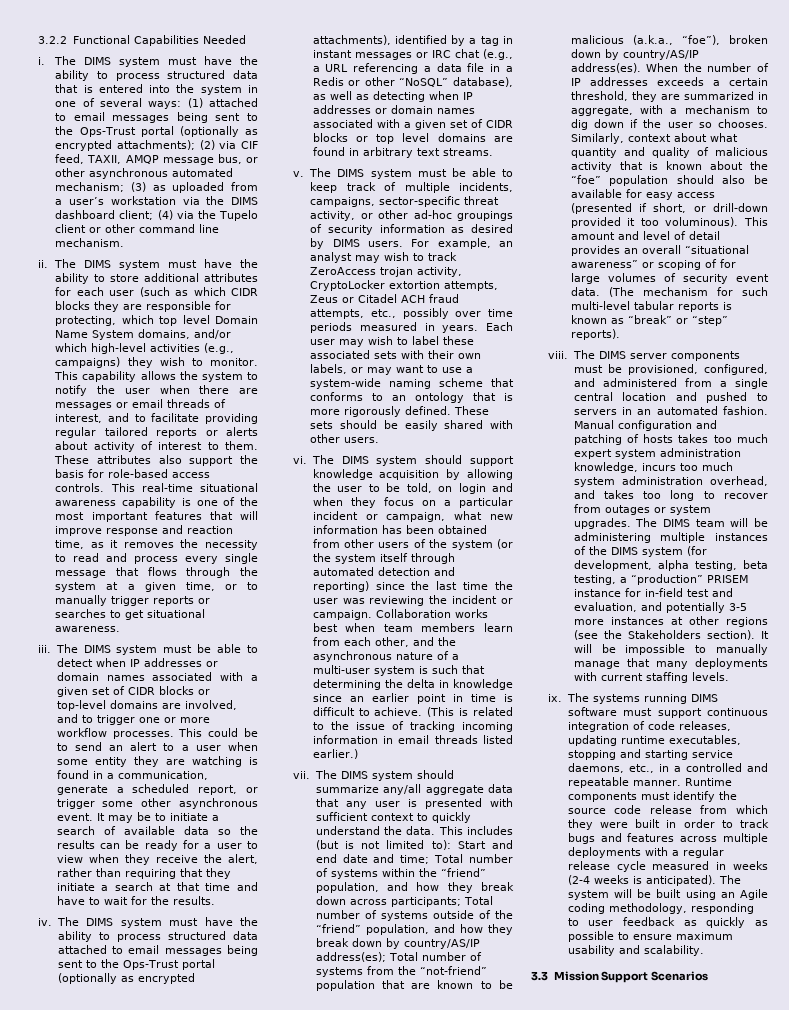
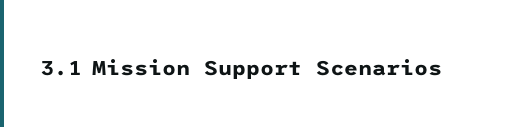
[38,35,246,46] [38,56,258,67] [55,70,258,81] [55,84,258,95] [55,98,258,109] [55,112,258,123] [55,126,258,137] [55,140,258,151] [55,154,258,165] [55,168,234,179] [55,182,258,193] [55,196,258,205] [55,210,259,221] [55,224,220,233] [55,238,125,247] [38,259,258,270] [55,273,258,284] [55,287,258,297] [55,301,232,312] [55,315,258,326] [55,329,232,340] [55,343,235,354] [55,357,258,368] [54,371,258,382] [55,385,258,396] [55,399,227,410] [55,413,258,424] [55,427,258,438] [55,441,258,452] [54,455,258,466] [55,469,211,478] [55,483,258,492] [55,497,259,508] [55,511,258,522] [55,525,234,536] [55,539,258,550] [55,553,258,564] [55,567,258,578] [55,582,258,592] [55,595,211,606] [55,609,206,620] [55,626,121,632] [38,644,258,655] [56,658,218,667] [56,672,258,681] [56,686,210,697] [56,700,237,711] [56,714,210,725] [56,728,258,739] [56,742,258,751] [56,756,258,767] [56,770,208,780] [56,784,258,795] [56,798,258,809] [56,812,219,823] [56,826,258,835] [56,840,258,851] [56,854,258,865] [56,868,231,879] [56,882,258,891] [56,896,215,905] [38,917,258,928] [57,931,258,942] [57,945,258,956] [57,959,215,970] [57,973,195,984] [312,35,513,46] [312,49,513,60] [312,63,513,74] [312,77,513,87] [312,91,473,102] [312,105,475,114] [312,119,513,130] [312,133,513,144] [312,147,493,158] [293,168,513,179] [310,182,513,193] [310,196,500,207] [310,210,513,221] [310,224,513,235] [310,238,513,249] [310,252,458,263] [310,267,463,277] [310,280,499,291] [310,294,460,303] [310,308,513,319] [310,322,513,333] [310,336,475,347] [310,350,482,359] [310,364,474,375] [310,378,514,389] [310,392,513,403] [310,406,490,417] [310,420,513,431] [310,434,380,443] [293,455,514,466] [312,469,513,480] [312,483,513,494] [312,497,513,508] [312,511,513,522] [312,525,487,534] [312,539,513,550] [312,553,455,564] [312,567,455,576] [312,581,513,592] [312,595,513,606] [312,609,488,620] [312,623,513,632] [312,637,456,647] [312,651,459,662] [312,665,485,676] [312,679,513,690] [312,693,513,704] [312,707,513,717] [312,721,513,732] [312,735,513,744] [312,749,358,759] [293,770,454,781] [315,784,513,795] [315,798,513,809] [315,812,471,823] [315,826,513,835] [315,840,513,850] [315,854,513,864] [315,868,486,879] [315,882,514,893] [315,896,493,907] [315,910,513,921] [315,924,513,935] [315,938,480,949] [315,952,482,962] [315,966,487,977] [315,980,513,991] [570,35,768,45] [570,49,699,60] [570,63,769,73] [570,77,768,86] [570,91,768,102] [570,105,768,116] [570,119,768,130] [570,133,738,144] [570,147,768,158] [570,161,768,172] [570,175,768,186] [570,189,715,200] [570,203,768,214] [570,217,768,228] [570,231,720,240] [570,245,749,256] [570,259,736,270] [570,273,769,284] [570,287,768,297] [570,301,732,312] [570,315,728,326] [570,329,620,340] [548,350,740,361] [573,364,768,375] [573,378,768,389] [573,392,768,403] [573,406,768,415] [573,420,717,431] [573,434,768,445] [573,448,741,459] [573,462,733,473] [573,476,768,487] [573,490,768,501] [573,504,711,515] [573,518,768,529] [573,532,768,543] [573,546,707,557] [573,560,768,571] [573,574,748,585] [573,588,733,597] [573,602,747,613] [573,616,768,627] [573,630,769,640] [573,644,768,655] [573,658,768,669] [573,672,729,683] [548,693,718,704] [567,707,768,718] [567,721,731,732] [567,735,741,746] [567,749,733,760] [567,763,768,773] [567,777,732,788] [567,791,737,802] [567,805,768,814] [567,819,769,830] [567,833,768,844] [567,847,724,858] [567,861,768,872] [567,875,741,886] [567,889,768,900] [567,903,754,914] [567,917,768,928] [567,931,733,942] [567,945,704,956] [531,971,548,981] 3.2.2 Functional Capabilities Needed // i. The DIMS system must have the ability to process structured data that is entered into the system in one of several ways: (1) attached to email messages being sent to the Ops-Trust portal (optionally as encrypted attachments); (2) via CIF feed, TAXII, AMQP message bus, or other asynchronous automated mechanism; (3) as uploaded from a user’s workstation via the DIMS dashboard client; (4) via the Tupelo client or other command line mechanism. // ii. The DIMS system must have the ability to store additional attributes for each user (such as which CIDR blocks they are responsible for protecting, which top level Domain Name System domains, and/or which high-level activities (e.g., campaigns) they wish to monitor. This capability allows the system to notify the user when there are messages or email threads of interest, and to facilitate providing regular tailored reports or alerts about activity of interest to them. These attributes also support the basis for role-based access controls. This real-time situational awareness capability is one of the most important features that will improve response and reaction time, as it removes the necessity to read and process every single message that flows through the system at a given time, or to manually trigger reports or searches to get situational awareness. // iii. The DIMS system must be able to detect when IP addresses or domain names associated with a given set of CIDR blocks or top-level domains are involved, and to trigger one or more workflow processes. This could be to send an alert to a user when some entity they are watching is found in a communication, generate a scheduled report, or trigger some other asynchronous event. It may be to initiate a search of available data so the results can be ready for a user to view when they receive the alert, rather than requiring that they initiate a search at that time and have to wait for the results. // iv. The DIMS system must have the ability to process structured data attached to email messages being sent to the Ops-Trust portal (optionally as encrypted attachments), identified by a tag in instant messages or IRC chat (e.g., a URL referencing a data file in a Redis or other “NoSQL” database), as well as detecting when IP addresses or domain names associated with a given set of CIDR blocks or top level domains are found in arbitrary text streams. // v. The DIMS system must be able to keep track of multiple incidents, campaigns, sector-specific threat activity, or other ad-hoc groupings of security information as desired by DIMS users. For example, an analyst may wish to track ZeroAccess trojan activity, CryptoLocker extortion attempts, Zeus or Citadel ACH fraud attempts, etc., possibly over time periods measured in years. Each user may wish to label these associated sets with their own labels, or may want to use a system-wide naming scheme that conforms to an ontology that is more rigorously defined. These sets should be easily shared with other users. // vi. The DIMS system should support knowledge acquisition by allowing the user to be told, on login and when they focus on a particular incident or campaign, what new information has been obtained from other users of the system (or the system itself through automated detection and reporting) since the last time the user was reviewing the incident or campaign. Collaboration works best when team members learn from each other, and the asynchronous nature of a multi-user system is such that determining the delta in knowledge since an earlier point in time is difficult to achieve. (This is related to the issue of tracking incoming information in email threads listed earlier.) // vii. The DIMS system should summarize any/all aggregate data that any user is presented with sufficient context to quickly understand the data. This includes (but is not limited to): Start and end date and time; Total number of systems within the “friend” population, and how they break down across participants; Total number of systems outside of the “friend” population, and how they break down by country/AS/IP address(es); Total number of systems from the “not-friend” population that are known to be malicious (a.k.a., “foe”), broken down by country/AS/IP address(es). When the number of IP addresses exceeds a certain threshold, they are summarized in aggregate, with a mechanism to dig down if the user so chooses. Similarly, context about what quantity and quality of malicious activity that is known about the “foe” population should also be available for easy access (presented if short, or drill-down provided it too voluminous). This amount and level of detail provides an overall “situational awareness” or scoping of for large volumes of security event data. (The mechanism for such multi-level tabular reports is known as “break” or “step” reports). // viii. The DIMS server components must be provisioned, configured, and administered from a single central location and pushed to servers in an automated fashion. Manual configuration and patching of hosts takes too much expert system administration knowledge, incurs too much system administration overhead, and takes too long to recover from outages or system upgrades. The DIMS team will be administering multiple instances of the DIMS system (for development, alpha testing, beta testing, a “production” PRISEM instance for in-field test and evaluation, and potentially 3-5 more instances at other regions (see the Stakeholders section). It will be impossible to manually manage that many deployments with current staffing levels. // ix. The systems running DIMS software must support continuous integration of code releases, updating runtime executables, stopping and starting service daemons, etc., in a controlled and repeatable manner. Runtime components must identify the source code release from which they were built in order to track bugs and features across multiple deployments with a regular release cycle measured in weeks (2-4 weeks is anticipated). The system will be built using an Agile coding methodology, responding to user feedback as quickly as possible to ensure maximum usability and scalability. // 3.3 -> [40,61,82,76] 3.1

